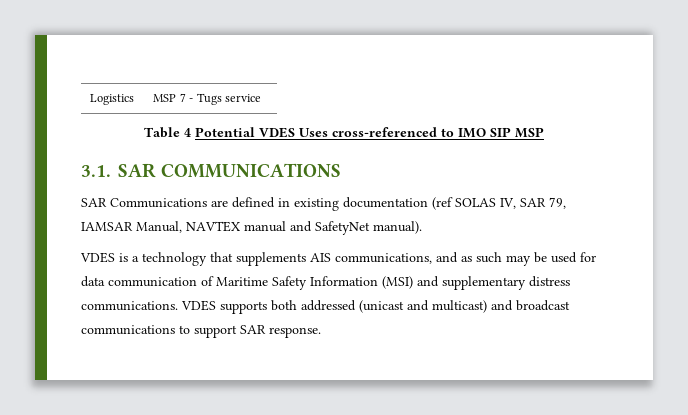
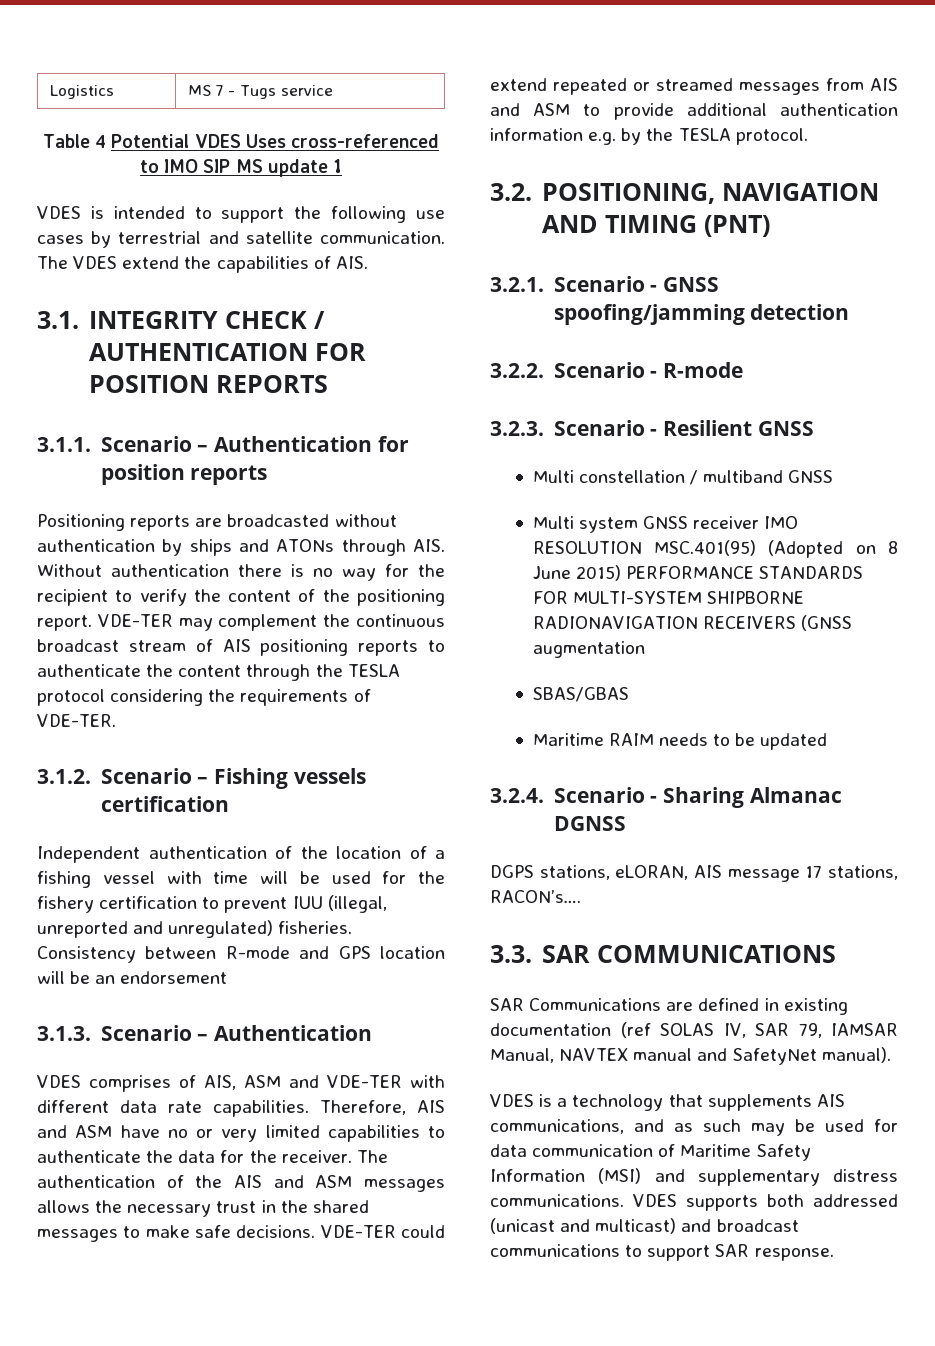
[153,94,177,102] MSP -> [187,85,211,96] MS
[515,127,544,138] [81,165,111,177] MSP // 3.1. -> [235,159,342,177] [37,206,446,223] [37,231,446,248] [37,256,368,273] [37,311,325,329] [88,343,367,361] [88,375,328,393] [37,436,409,452] [100,464,268,485] [37,514,397,531] [37,539,445,556] [37,564,445,581] [37,589,445,606] [37,614,446,631] [37,639,445,656] [37,664,400,681] [37,689,371,706] [37,714,116,727] [37,768,366,789] [100,796,229,812] [37,846,445,863] [37,871,445,888] [37,895,387,913] [37,920,353,938] [37,946,445,963] [37,971,228,984] [37,1025,372,1041] [37,1075,445,1092] [37,1100,445,1117] [37,1125,445,1142] [37,1150,388,1163] [37,1175,445,1192] [37,1200,369,1217] [37,1225,445,1242] [490,78,898,95] [490,103,898,120] [490,128,808,145] [490,183,880,204] [541,215,770,237] [490,276,719,292] [553,304,850,325] [490,362,743,378] [490,420,814,436] [532,470,834,485] [532,516,799,533] [532,540,898,558] [532,565,864,581] [532,591,804,604] [532,615,852,631] [532,641,645,658] [532,687,629,702] [532,733,828,750] [490,787,842,808] [553,816,626,831] [490,865,899,882] [490,890,581,903] [490,945,532,963] MS update 1 // VDES is intended to support the following use cases by terrestrial and satellite communication. The VDES extend the capabilities of AIS. // 3.1. INTEGRITY CHECK / AUTHENTICATION FOR POSITION REPORTS // 3.1.1. Scenario – Authentication for position reports // Positioning reports are broadcasted without authentication by ships and ATONs through AIS. Without authentication there is no way for the recipient to verify the content of the positioning report. VDE-TER may complement the continuous broadcast stream of AIS positioning reports to authenticate the content through the TESLA protocol considering the requirements of VDE-TER. // 3.1.2. Scenario – Fishing vessels certification // Independent authentication of the location of a fishing vessel with time will be used for the fishery certification to prevent IUU (illegal, unreported and unregulated) fisheries. Consistency between R-mode and GPS location will be an endorsement // 3.1.3. Scenario – Authentication // VDES comprises of AIS, ASM and VDE-TER with different data rate capabilities. Therefore, AIS and ASM have no or very limited capabilities to authenticate the data for the receiver. The authentication of the AIS and ASM messages allows the necessary trust in the shared messages to make safe decisions. VDE-TER could extend repeated or streamed messages from AIS and ASM to provide additional authentication information e.g. by the TESLA protocol. // 3.2. POSITIONING, NAVIGATION AND TIMING (PNT) // 3.2.1. Scenario - GNSS spoofing/jamming detection // 3.2.2. Scenario - R-mode // 3.2.3. Scenario - Resilient GNSS // Multi constellation / multiband GNSS // Multi system GNSS receiver IMO RESOLUTION MSC.401(95) (Adopted on 8 June 2015) PERFORMANCE STANDARDS FOR MULTI-SYSTEM SHIPBORNE RADIONAVIGATION RECEIVERS (GNSS augmentation // SBAS/GBAS // Maritime RAIM needs to be updated // 3.2.4. Scenario - Sharing Almanac DGNSS // DGPS stations, eLORAN, AIS message 17 stations, RACON’s…. // 3.3.

